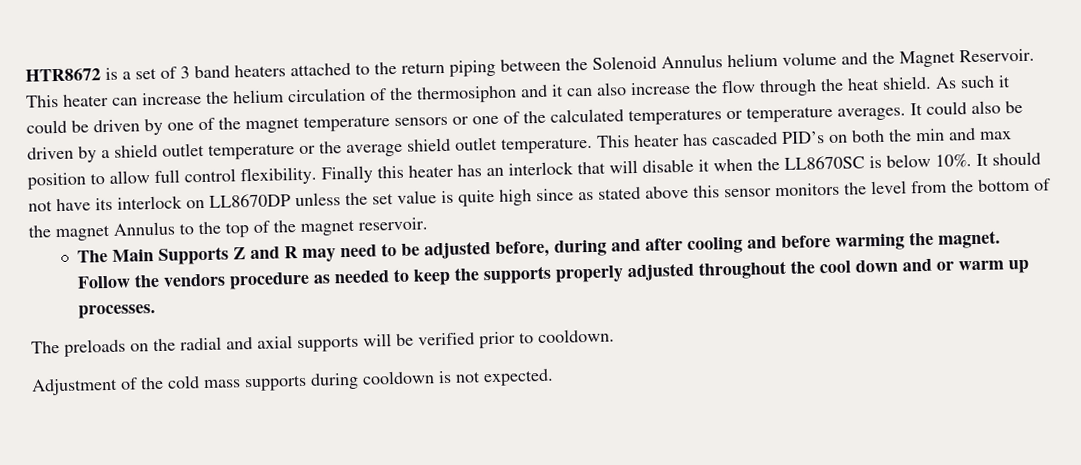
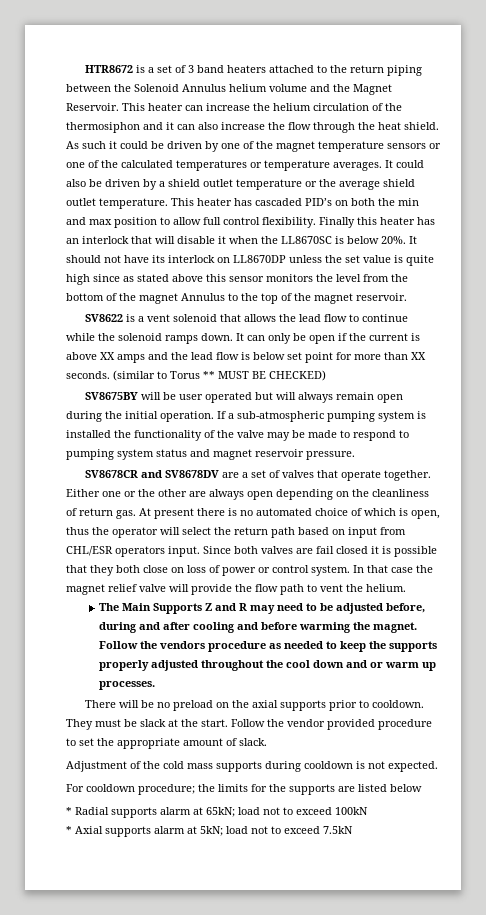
[935,153,972,168] 10%. -> [381,236,406,244] 20%.
(428, 224) none -> [85,314,409,322] [66,333,420,344] [66,352,426,363] [66,370,326,381] [85,392,404,403] [66,411,426,422] [66,430,409,441] [66,449,355,460] [85,470,432,481] [66,489,429,500] [66,508,440,519] [66,527,406,538] [66,546,437,557] [66,565,433,576] [66,584,406,595] // SV8622 is a vent solenoid that allows the lead flow to continue while the solenoid ramps down. It can only be open if the current is above XX amps and the lead flow is below set point for more than XX seconds. (similar to Torus ** MUST BE CHECKED) // SV8675BY will be user operated but will always remain open during the initial operation. If a sub-atmospheric pumping system is installed the functionality of the valve may be made to respond to pumping system status and magnet reservoir pressure. // SV8678CR and SV8678DV are a set of valves that operate together. Either one or the other are always open depending on the cleanliness of return gas. At present there is no automated choice of which is open, thus the operator will select the return path based on input from CHL/ESR operators input. Since both valves are fail closed it is possible that they both close on loss of power or control system. In that case the magnet relief valve will provide the flow path to vent the helium.
[31,328,615,357] The preloads on the radial and axial supports will be verified prior to cooldown. -> [85,700,425,711] [66,719,432,730] [66,738,267,749] There will be no preload on the axial supports prior to cooldown. They must be slack at the start. Follow the vendor provided procedure to set the appropriate amount of slack.
(554, 377) none -> [66,784,422,795] [66,807,368,818] [66,826,353,837] // For cooldown procedure; the limits for the supports are listed below // * Radial supports alarm at 65kN; load not to exceed 100kN // * Axial supports alarm at 5kN; load not to exceed 7.5kN

